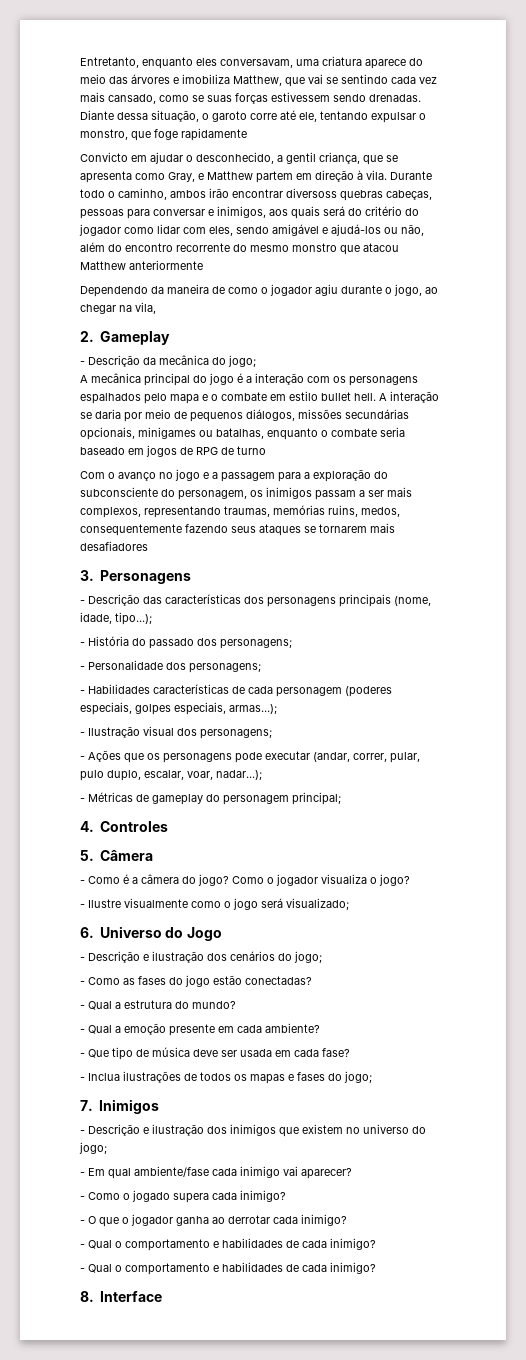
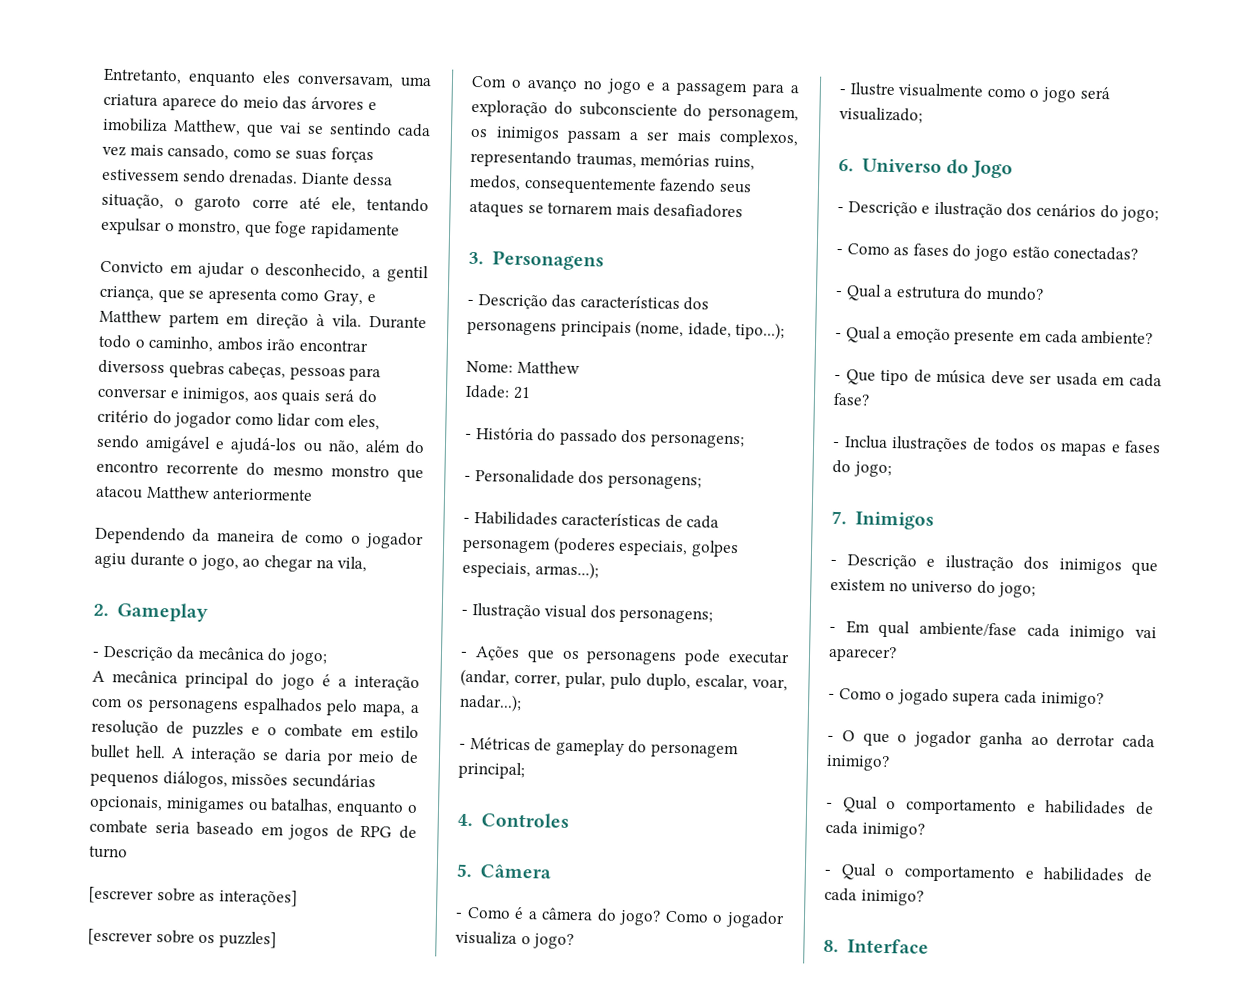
[170,394,199,404] mapa -> [362,702,419,717] [91,719,244,739] mapa, a resolução de puzzles
(266, 450) none -> [88,886,298,907] [87,928,277,949] // [escrever sobre as interações] // [escrever sobre os puzzles]
(152, 618) none -> [466,360,580,375] [465,384,531,400] // Nome: Matthew // Idade: 21

